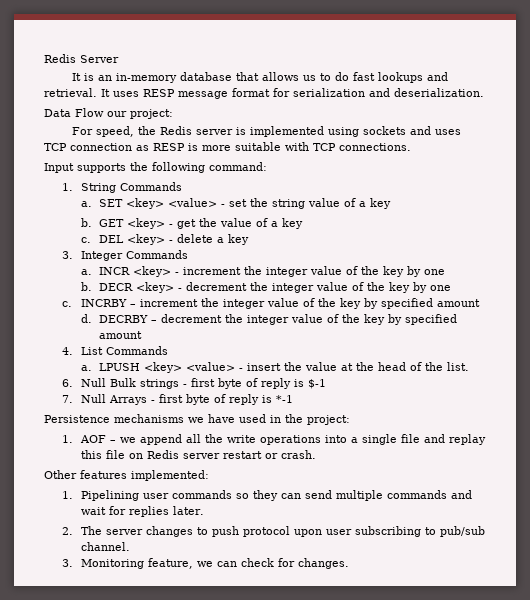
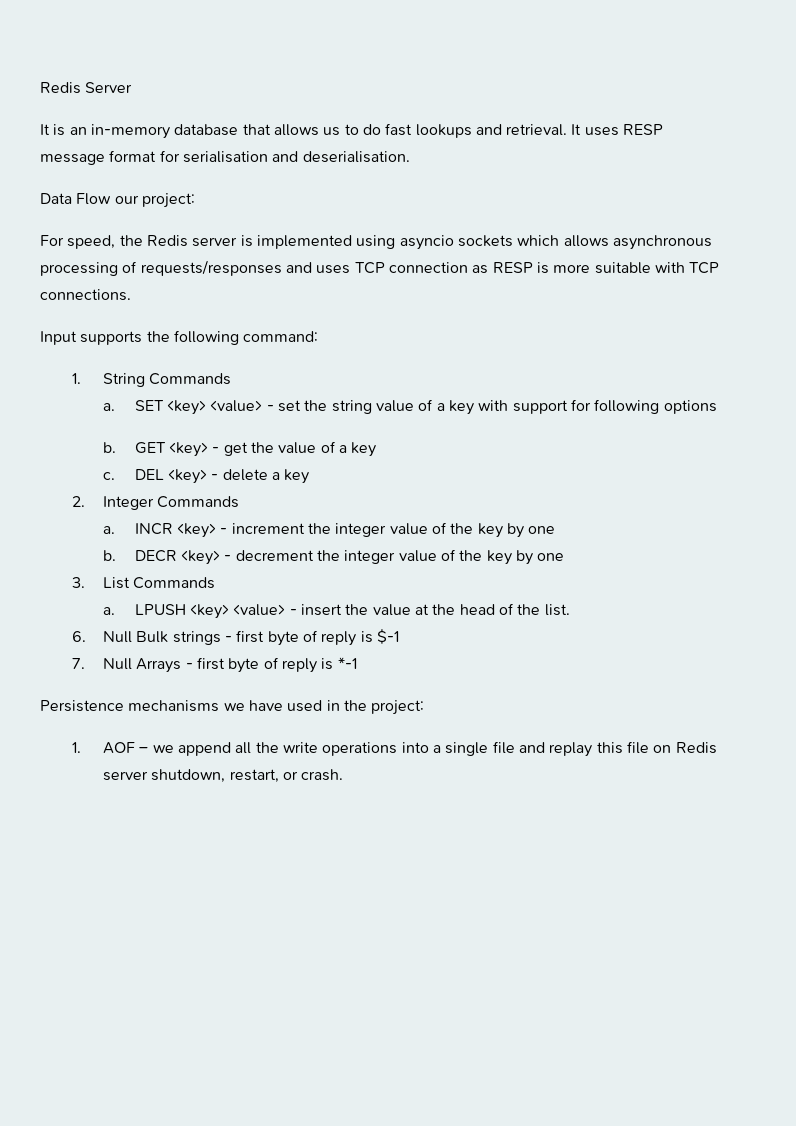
[293,88,484,97] serialization and deserialization. -> [182,151,410,163] serialisation and deserialisation.
[363,126,407,135] sockets -> [399,235,712,250] [40,260,282,276] asyncio sockets which allows asynchronous processing of requests/responses
(391, 203) none -> [478,399,717,414] with support for following options
[62,251,74,259] 3. -> [71,496,85,507] 2.
[62,298,480,309] [80,314,457,325] [98,331,142,339] [62,347,74,355] c. INCRBY – increment the integer value of the key by specified amount // d. DECRBY – decrement the integer value of the key by specified amount // 4. -> [71,577,85,588] 3.
[222,451,262,459] restart -> [151,769,279,783] shutdown, restart,
[44,470,209,481] [62,490,472,501] [80,506,204,517] [62,526,485,537] [80,542,130,551] [62,558,349,569] // Other features implemented: // 1. Pipelining user commands so they can send multiple commands and wait for replies later. // 2. The server changes to push protocol upon user subscribing to pub/sub channel. // 3. Monitoring feature, we can check for changes. -> (344, 775) none

